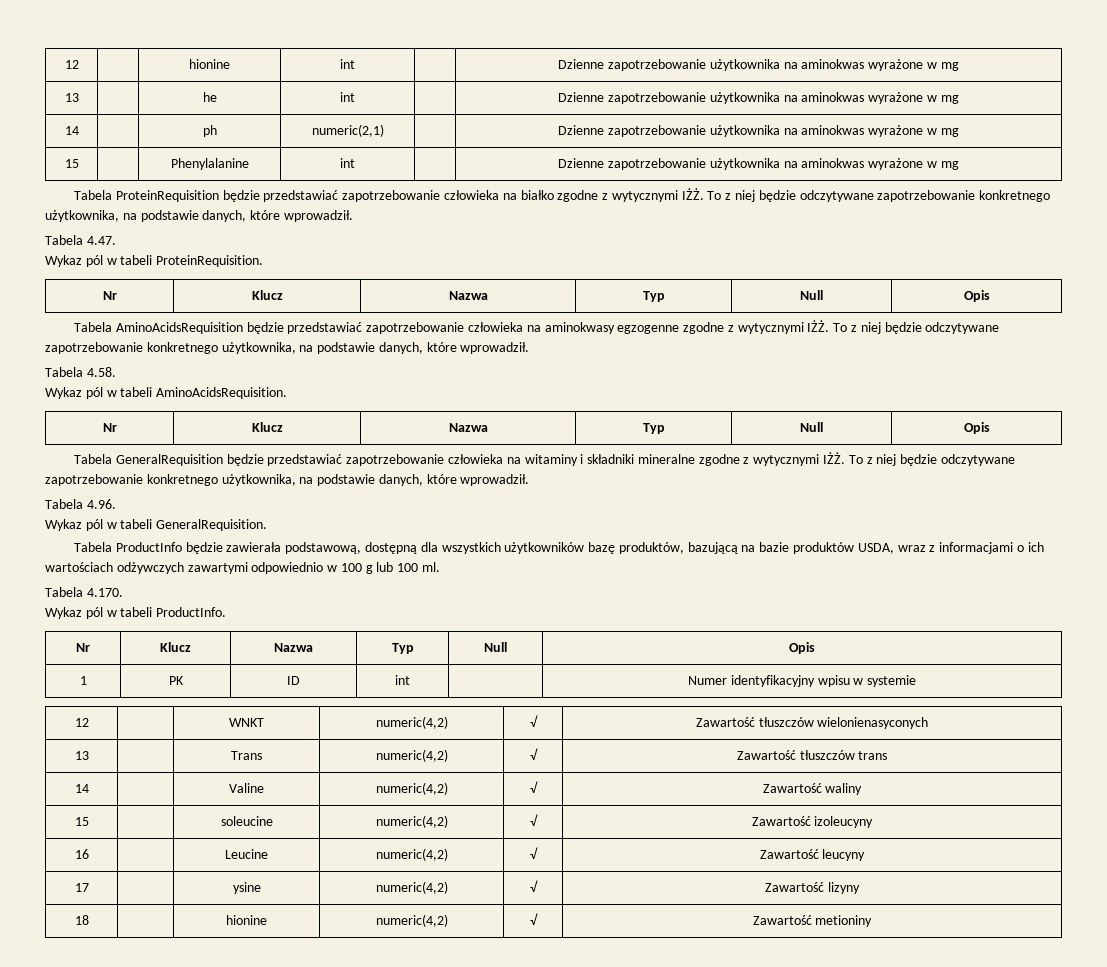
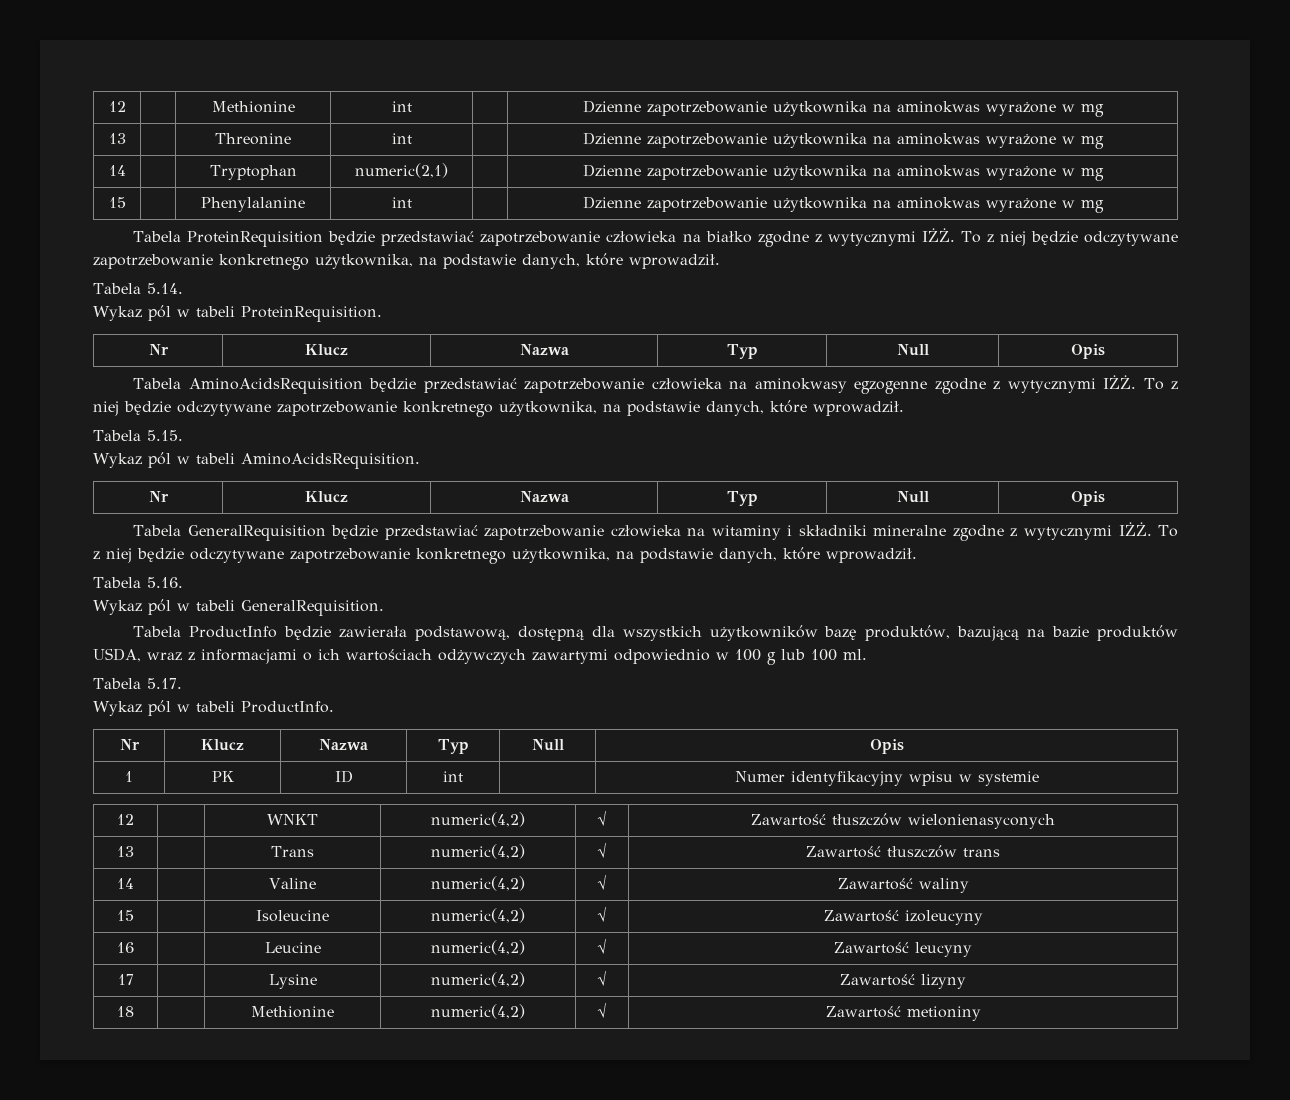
[64,60,79,69] [189,59,230,69] 12 | | hionine -> [108,101,126,112] [211,101,295,113] 12 | | Methionine
[202,92,217,102] he -> [215,133,291,145] Threonine
[202,125,217,137] ph -> [209,165,297,180] Tryptophan
[86,236,116,245] 4.47. -> [146,283,183,294] 5.14.
[86,367,116,377] 4.58. -> [146,430,183,441] 5.15.
[86,499,116,509] 4.96. -> [146,577,183,588] 5.16.
[86,588,123,597] 4.170. -> [146,678,182,689] 5.17.
[220,816,273,826] soleucine -> [255,910,329,922] Isoleucine
[232,882,261,894] ysine -> [268,974,317,989] Lysine
[226,915,267,925] hionine -> [250,1006,334,1018] Methionine

